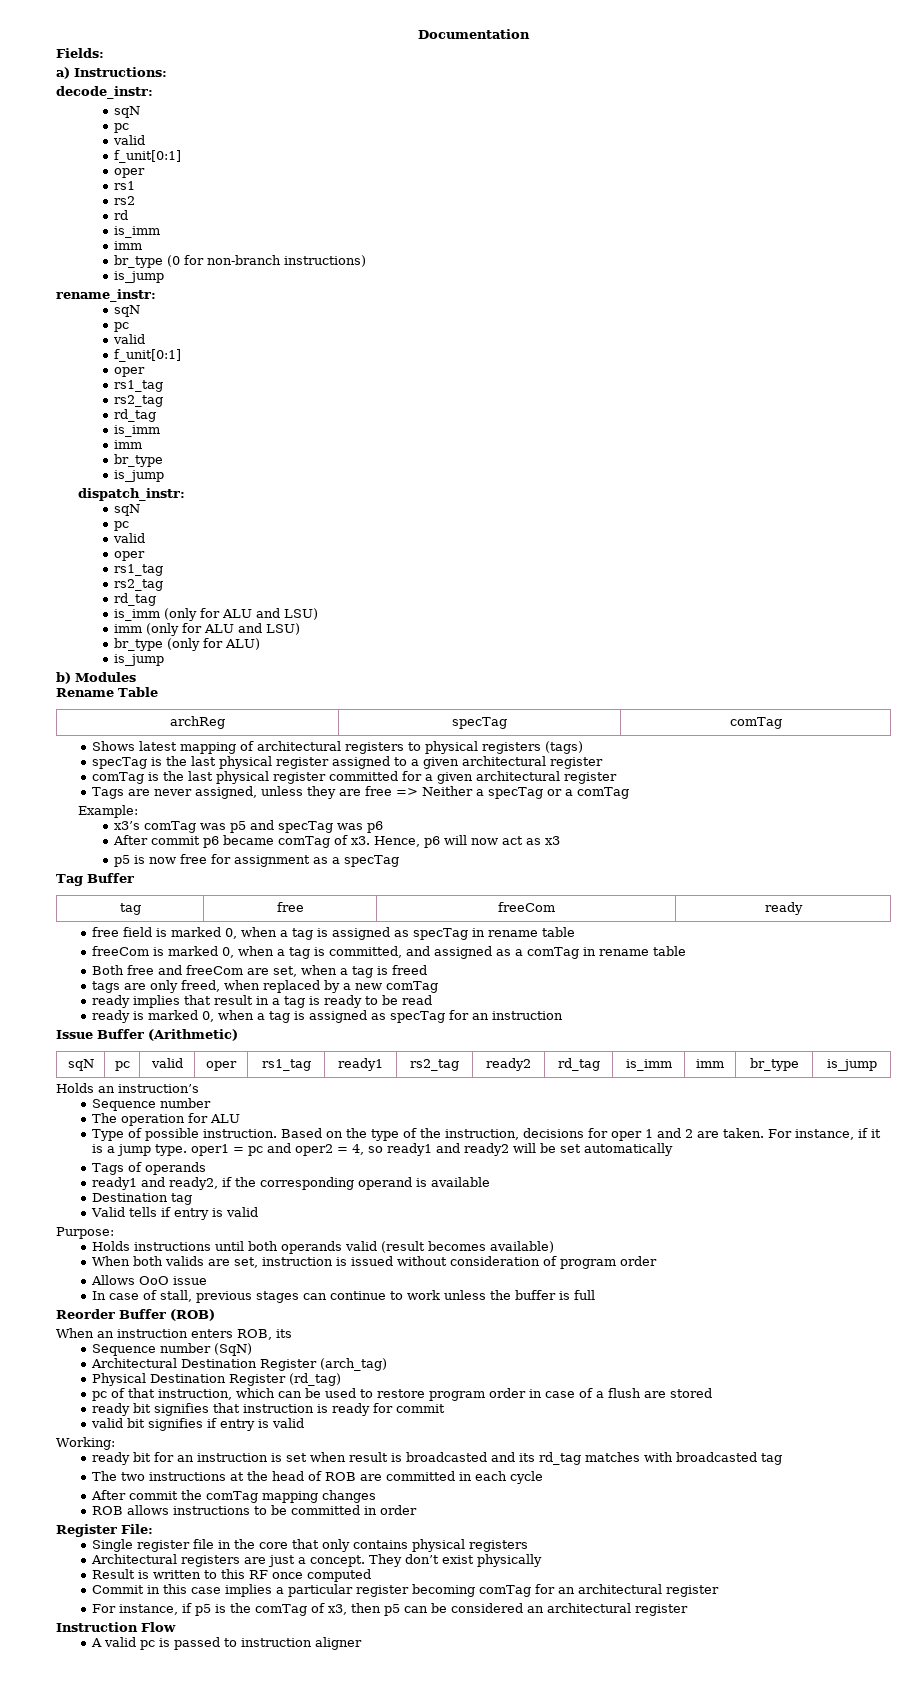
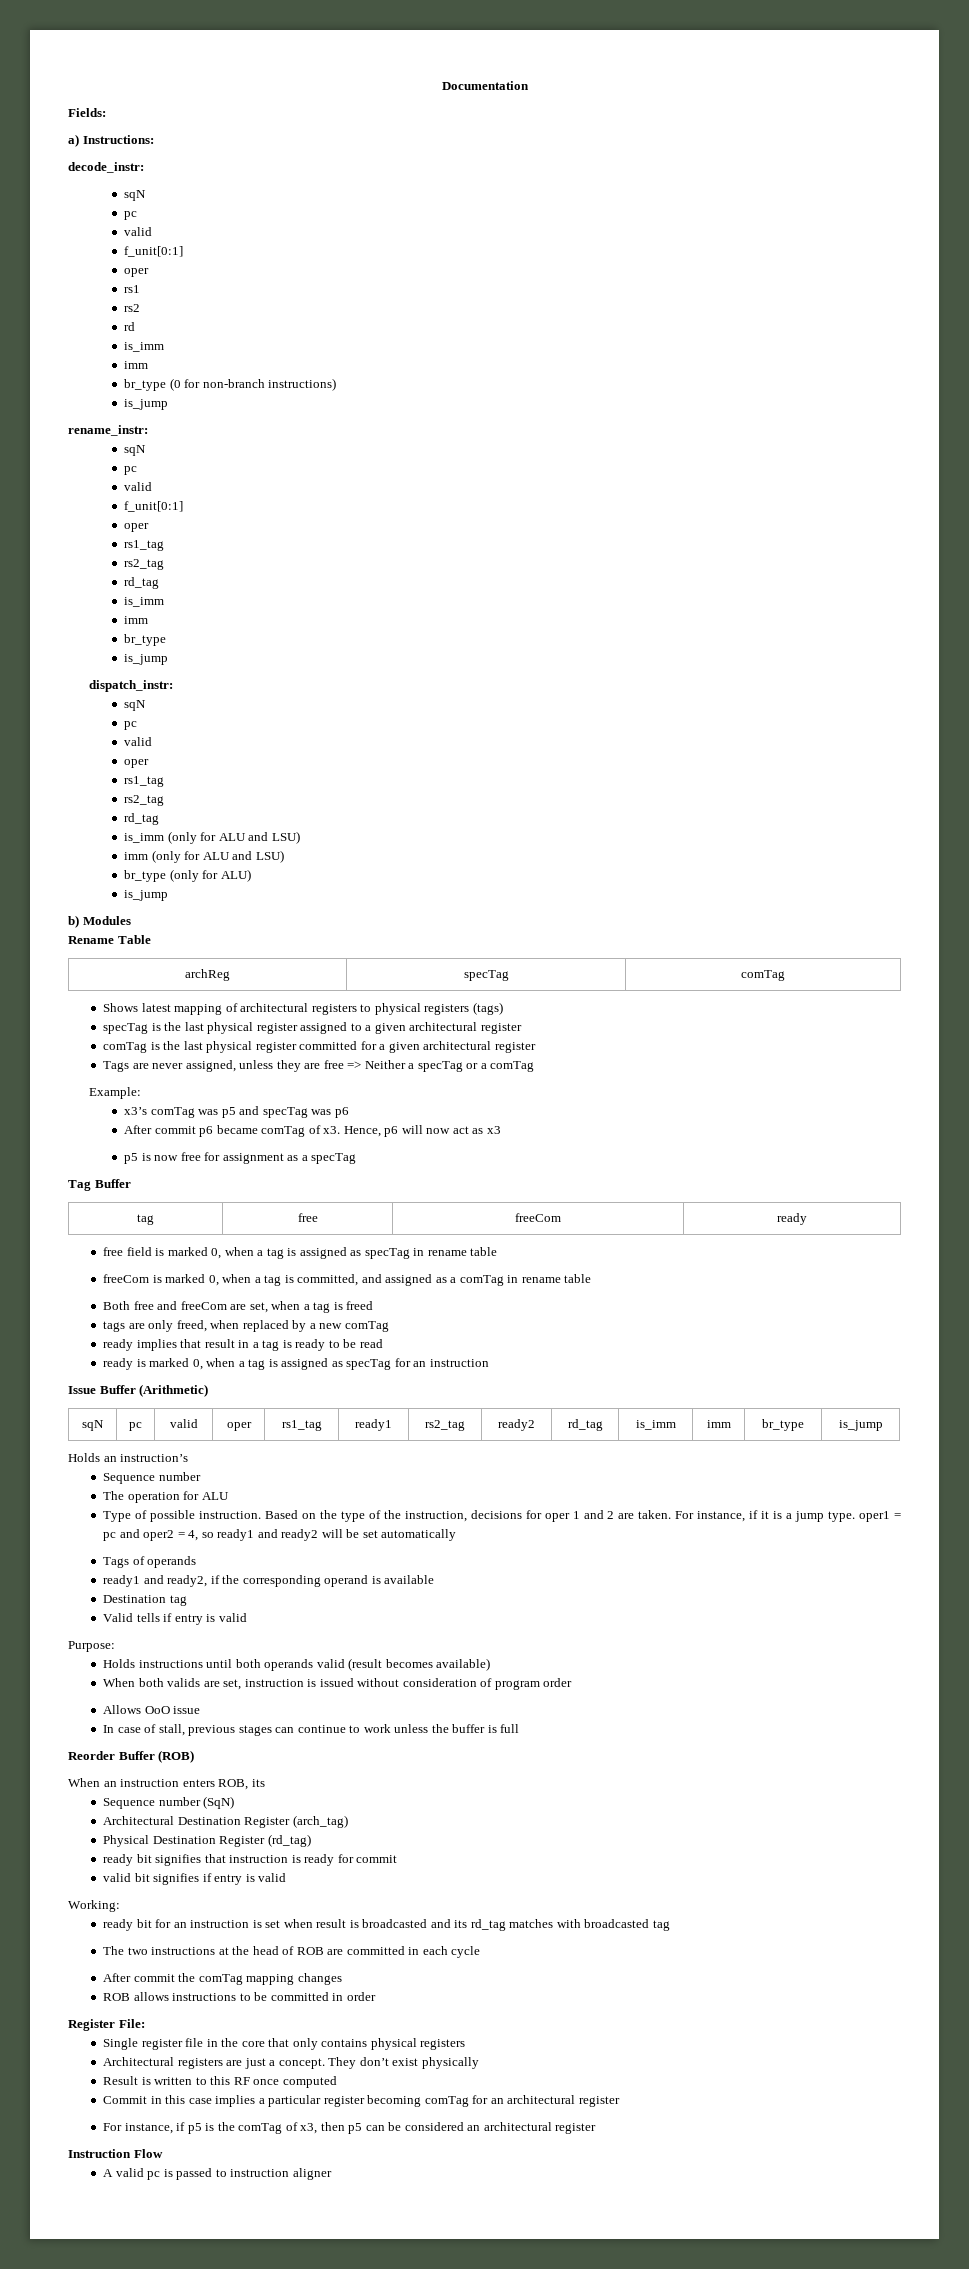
[92,1388,713,1401] // pc of that instruction, which can be used to restore program order in case of a flush are stored -> (311, 1840) none

